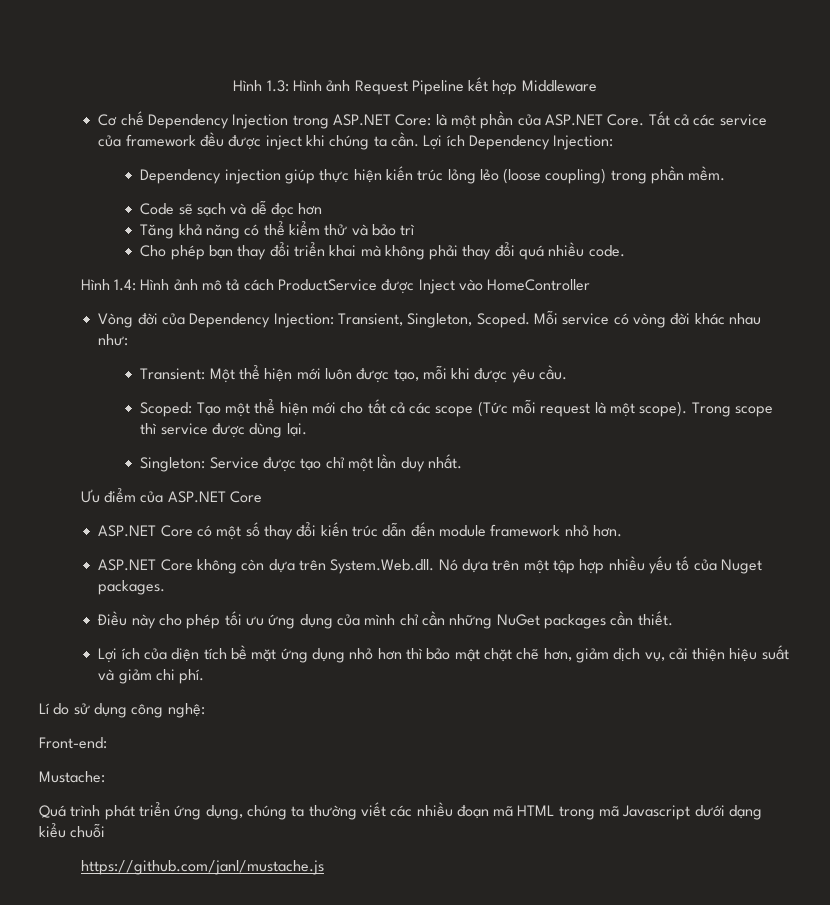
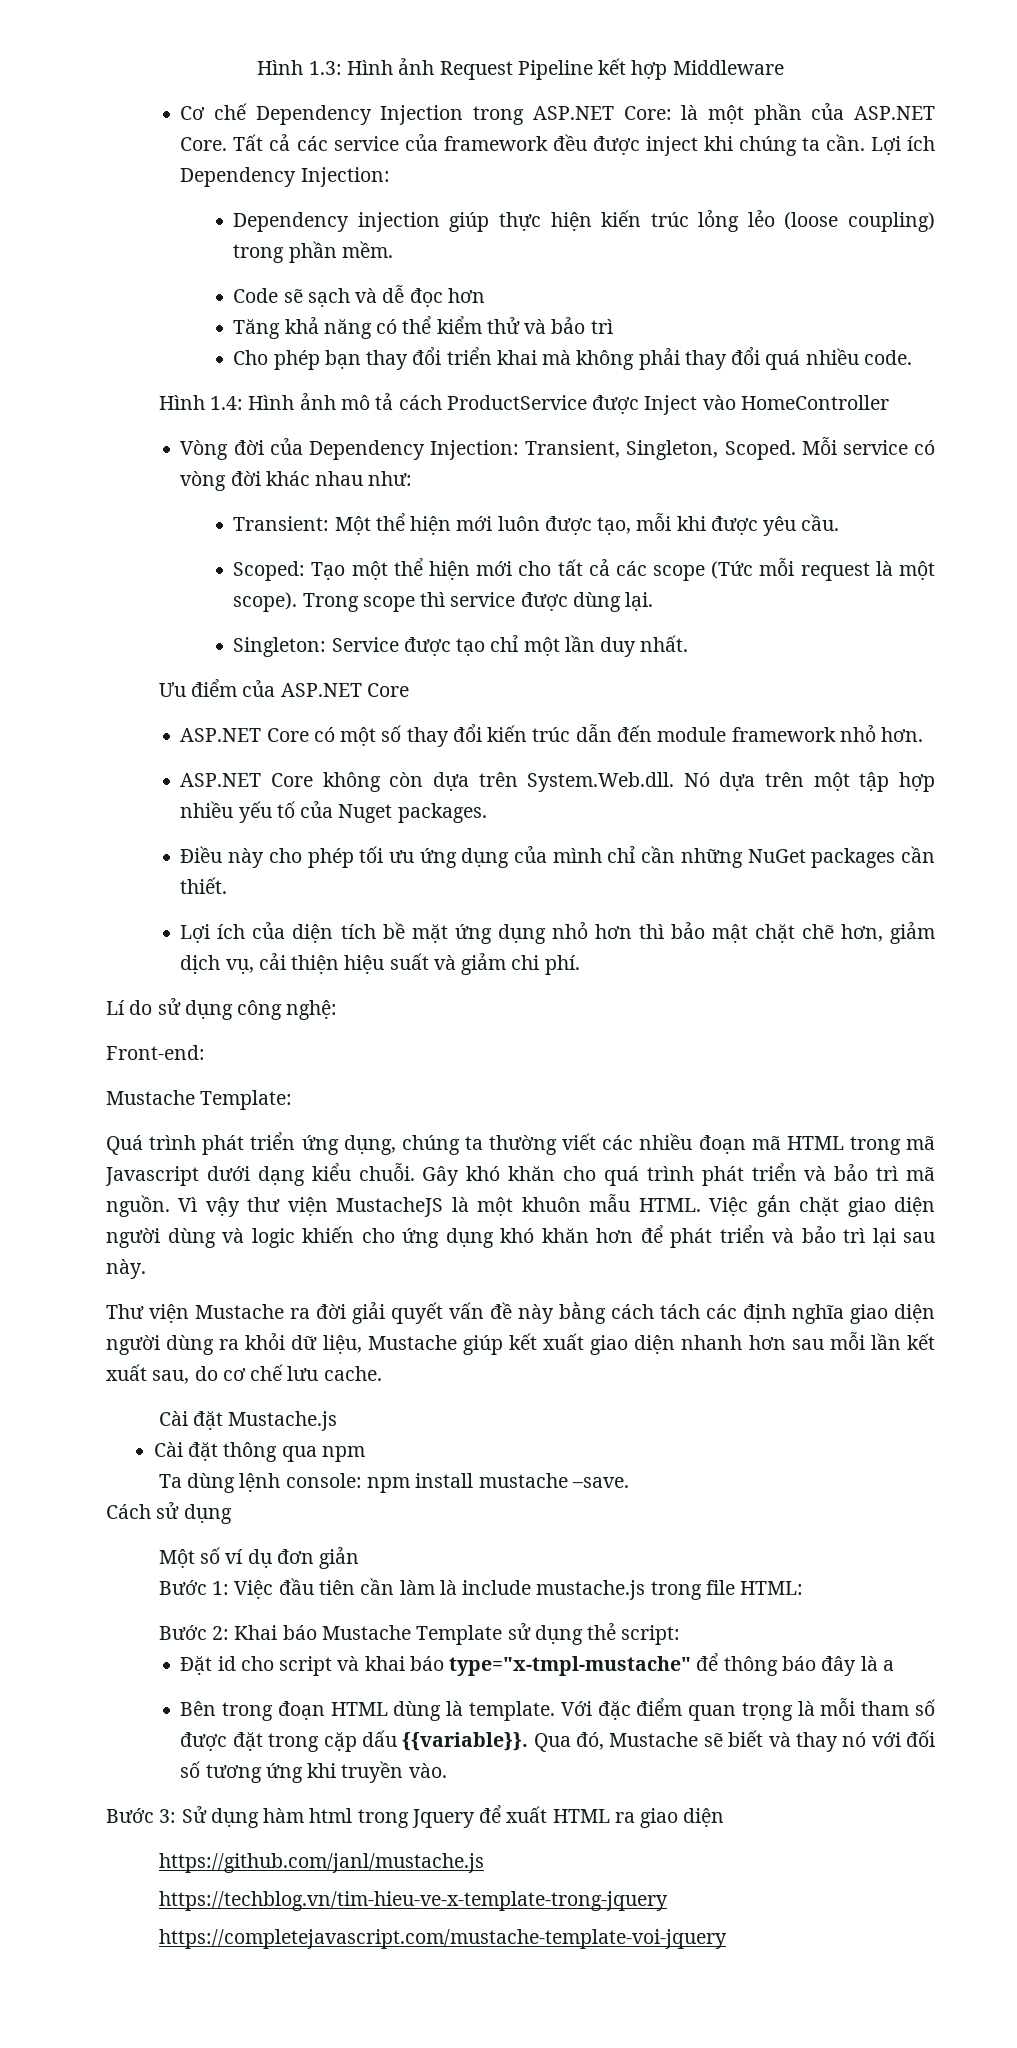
[39,771,105,783] Mustache: -> [106,1090,293,1110] Mustache Template:
[70,823,106,838] chuỗi -> [358,1163,935,1186] [106,1194,936,1217] [106,1225,935,1248] [106,1259,146,1279] [106,1302,935,1324] [106,1332,936,1355] [106,1364,382,1384] [158,1411,338,1431] [153,1442,365,1462] [158,1473,629,1493] [106,1502,232,1524] [158,1547,360,1569] [158,1578,804,1600] [158,1623,681,1645] [180,1653,894,1676] [180,1698,935,1721] [180,1730,935,1752] [180,1761,447,1783] [106,1805,725,1828] chuỗi. Gây khó khăn cho quá trình phát triển và bảo trì mã nguồn. Vì vậy thư viện MustacheJS là một khuôn mẫu HTML. Việc gắn chặt giao diện người dùng và logic khiến cho ứng dụng khó khăn hơn để phát triển và bảo trì lại sau này. // Thư viện Mustache ra đời giải quyết vấn đề này bằng cách tách các định nghĩa giao diện người dùng ra khỏi dữ liệu, Mustache giúp kết xuất giao diện nhanh hơn sau mỗi lần kết xuất sau, do cơ chế lưu cache. // Cài đặt Mustache.js // Cài đặt thông qua npm // Ta dùng lệnh console: npm install mustache –save. // Cách sử dụng // Một số ví dụ đơn giản // Bước 1: Việc đầu tiên cần làm là include mustache.js trong file HTML: // Bước 2: Khai báo Mustache Template sử dụng thẻ script: // Đặt id cho script và khai báo type="x-tmpl-mustache" để thông báo đây là a // Bên trong đoạn HTML dùng là template. Với đặc điểm quan trọng là mỗi tham số được đặt trong cặp dấu {{variable}}. Qua đó, Mustache sẽ biết và thay nó với đối số tương ứng khi truyền vào. // Bước 3: Sử dụng hàm html trong Jquery để xuất HTML ra giao diện
(324, 867) none -> [158,1891,668,1911] [158,1929,727,1949] // https://techblog.vn/tim-hieu-ve-x-template-trong-jquery // https://completejavascript.com/mustache-template-voi-jquery

